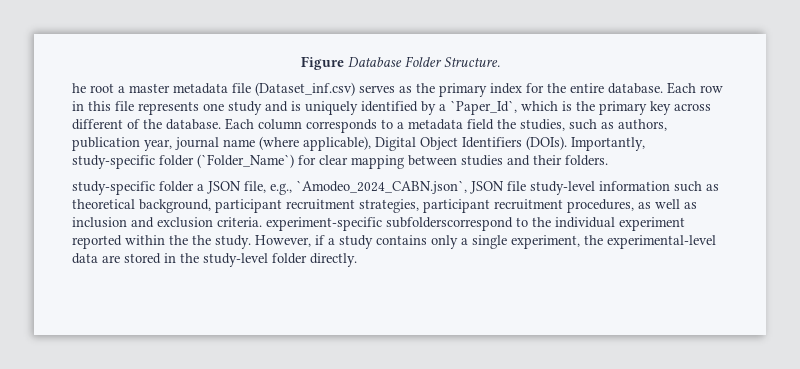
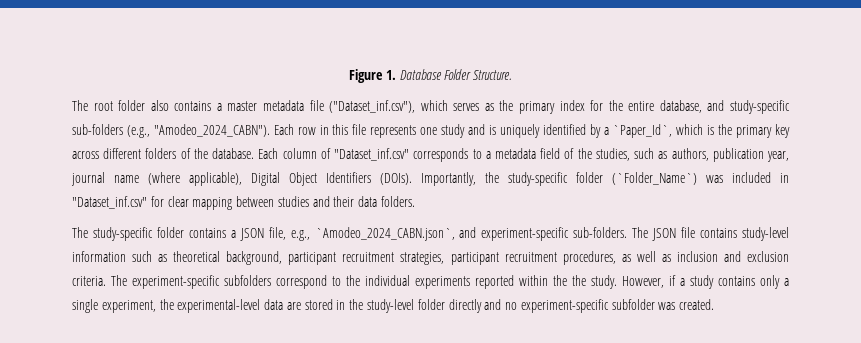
(344, 63) none -> [385,70,396,80] 1.
[72,83,114,93] he root -> [72,100,212,111] The root folder also contains
[255,82,355,96] (Dataset_inf.csv) -> [329,100,448,113] ("Dataset_inf.csv"), which
[608,83,663,94] database. -> [659,100,790,114] [72,124,270,138] database, and study-specific sub-folders (e.g., "Amodeo_2024_CABN").
(123, 124) none -> [145,148,177,159] folders
(302, 124) none -> [320,148,410,161] of "Dataset_inf.csv"
(494, 124) none -> [564,148,575,159] of
(645, 144) none -> [485,172,499,183] the
(294, 161) none -> [706,172,789,183] [72,196,147,209] was included in "Dataset_inf.csv"
(562, 160) none -> [358,196,378,207] data
[72,181,194,195] study-specific folder -> [72,227,226,241] The study-specific folder contains
(467, 187) none -> [459,227,649,241] and experiment-specific sub-folders. The
(526, 186) none -> [700,228,738,238] contains
[266,217,513,231] experiment-specific subfolderscorrespond -> [111,275,327,289] The experiment-specific subfolders correspond
[619,217,685,231] experiment -> [415,276,470,289] experiments
[310,253,357,267] directly. -> [448,299,715,313] directly and no experiment-specific subfolder was created.

